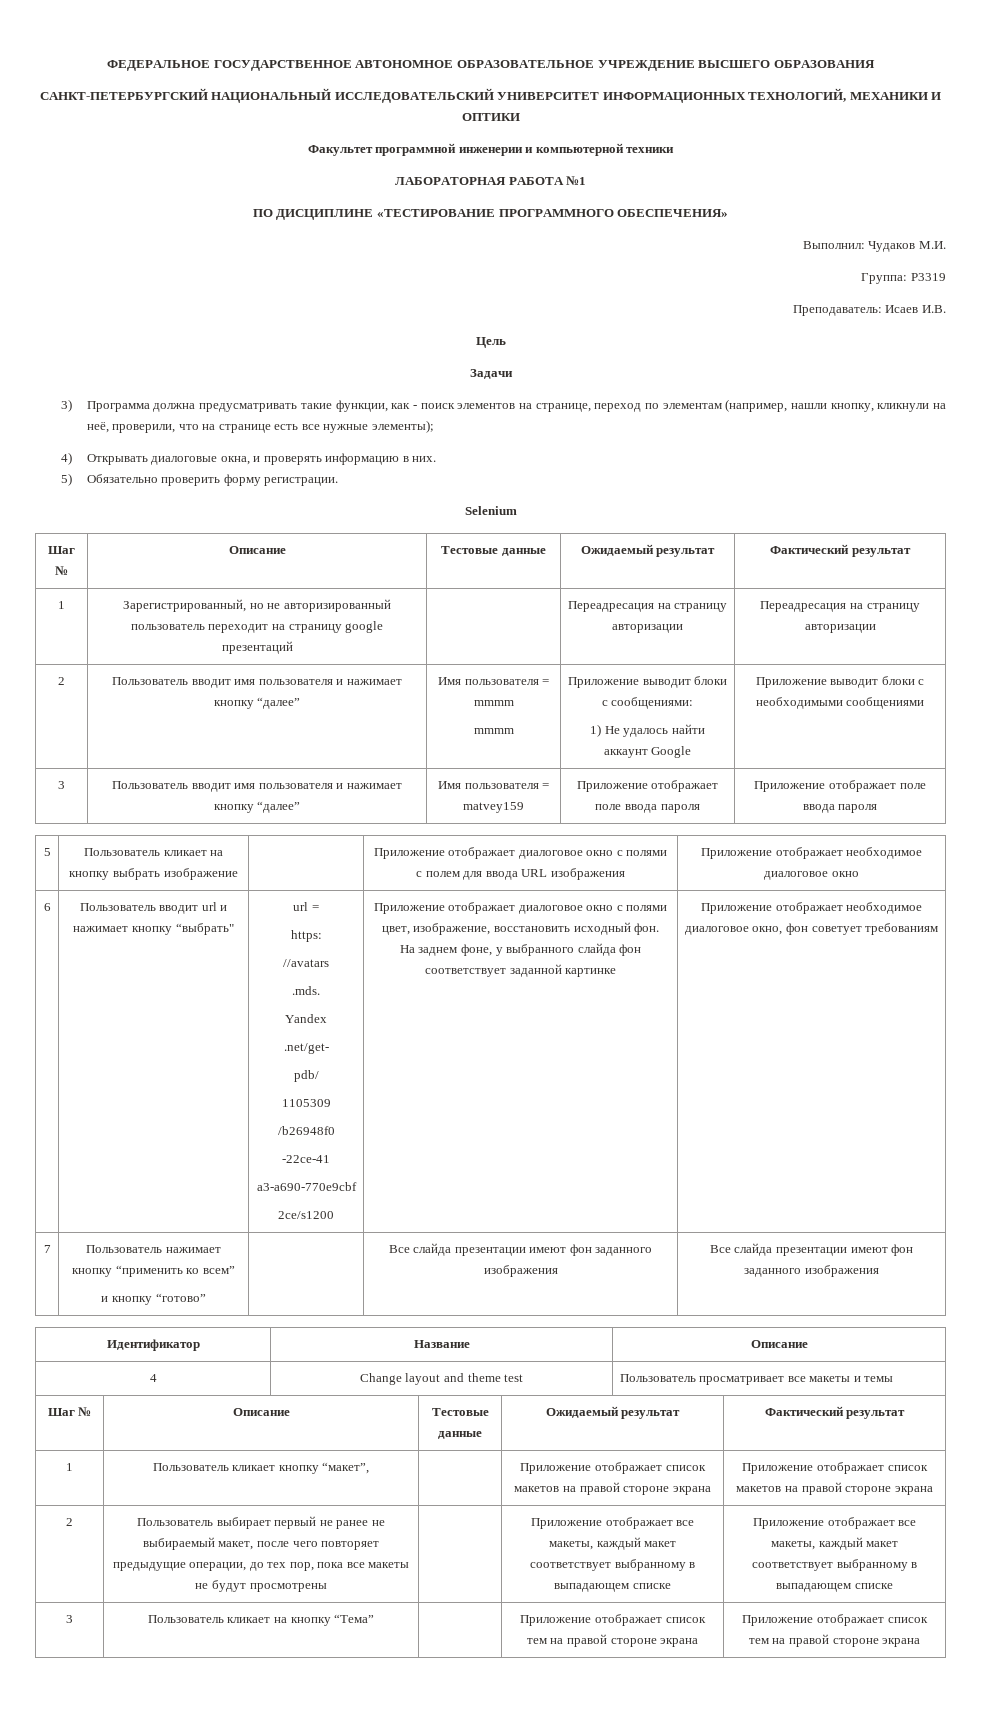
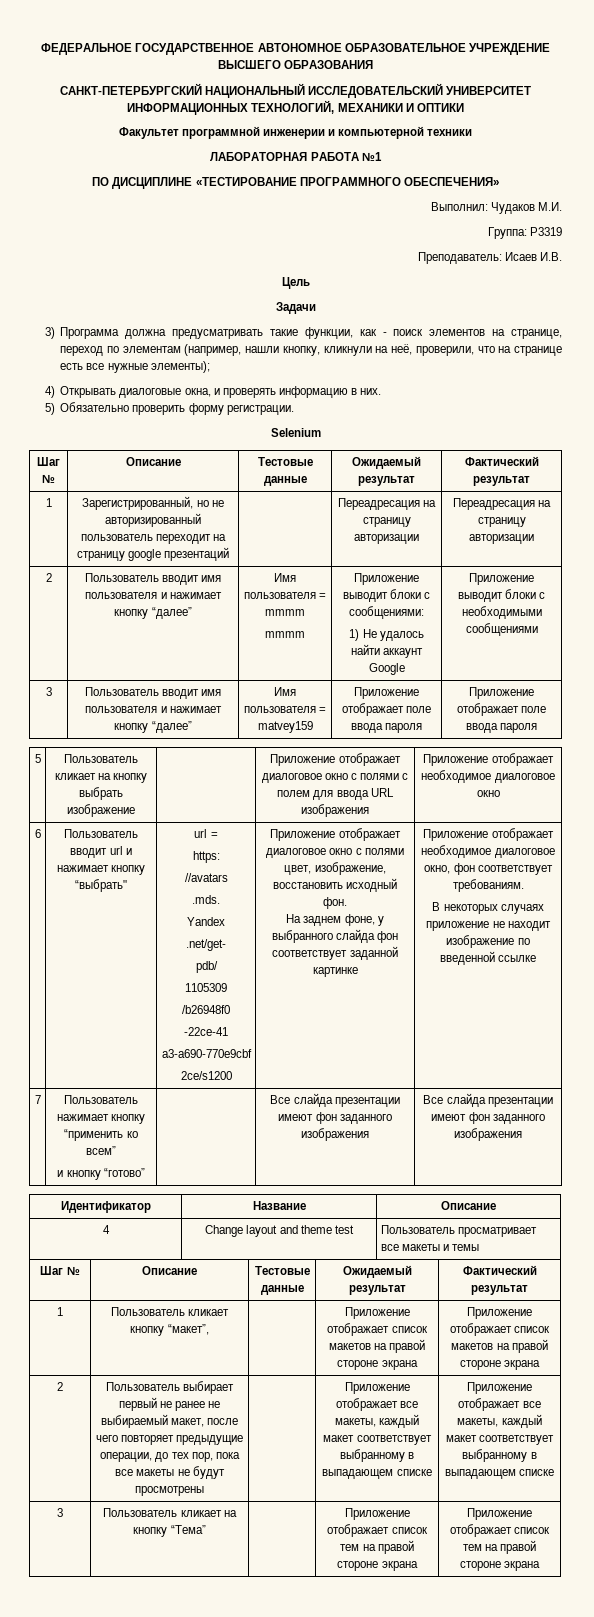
[811,923,939,935] советует требованиям -> [477,865,553,875] [452,879,524,892] [432,902,544,914] [426,921,551,931] [446,935,530,948] [439,951,537,965] соответствует требованиям. // В некоторых случаях приложение не находит изображение по введенной ссылке

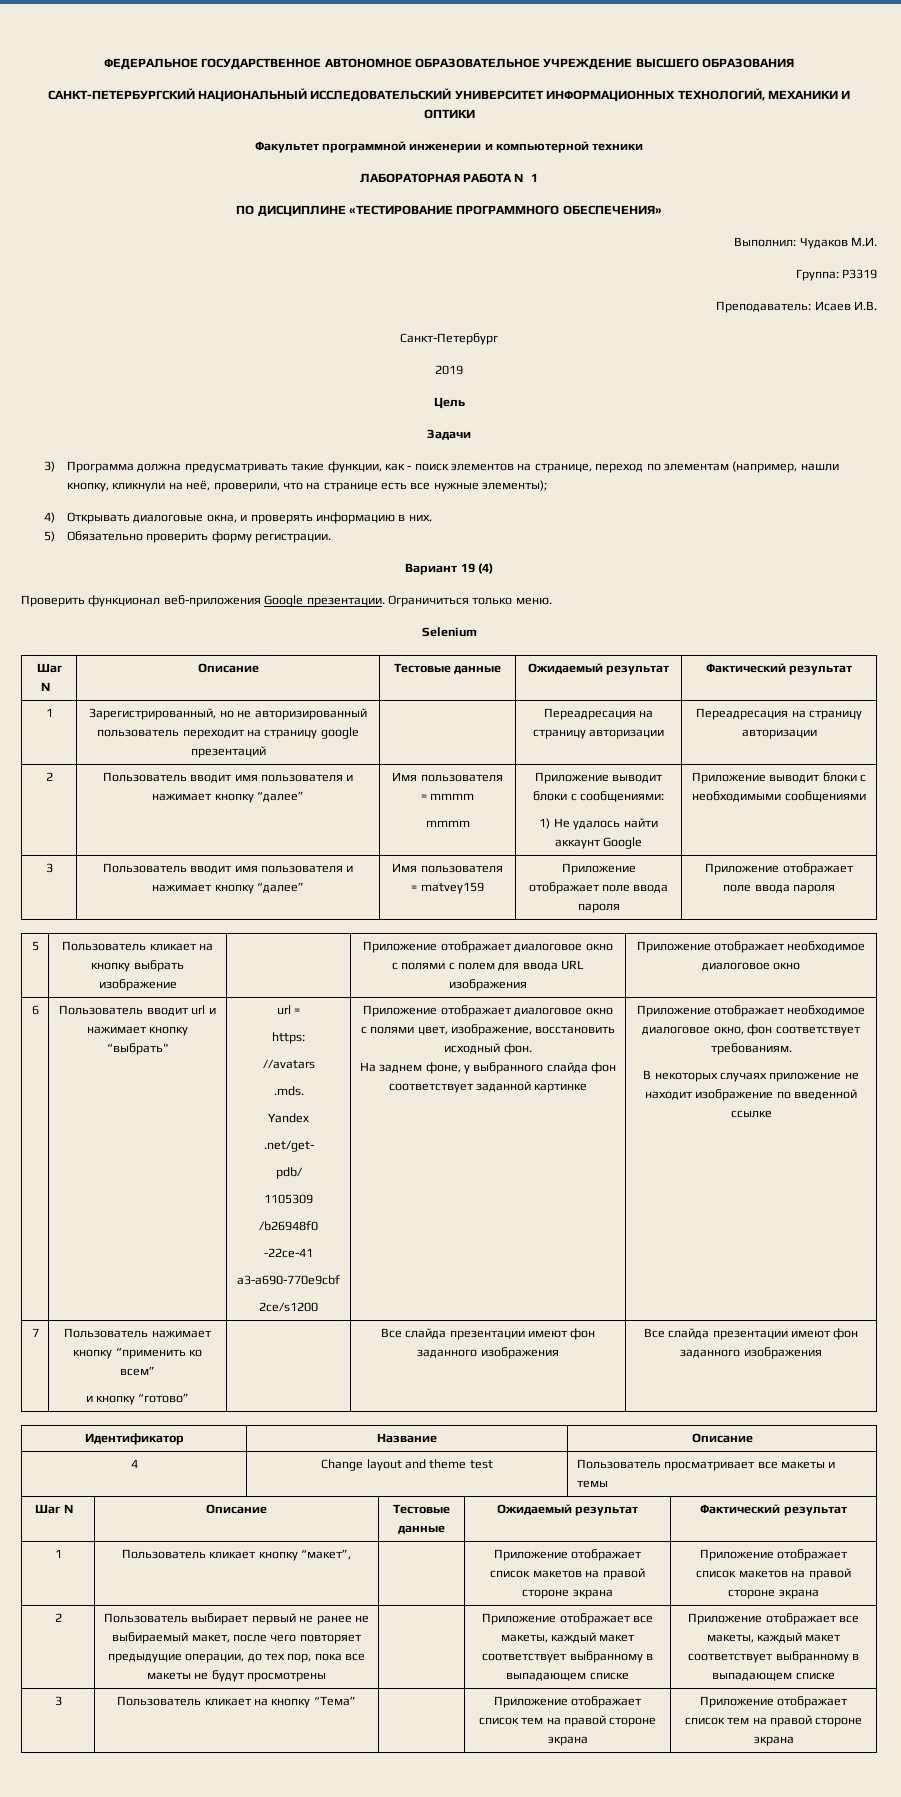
(562, 256) none -> [400,333,498,345] [435,365,463,375] // Санкт-Петербург // 2019
(294, 410) none -> [405,563,493,575] [21,595,552,607] // Вариант 19 (4) // Проверить функционал веб-приложения Google презентации. Ограничиться только меню.

